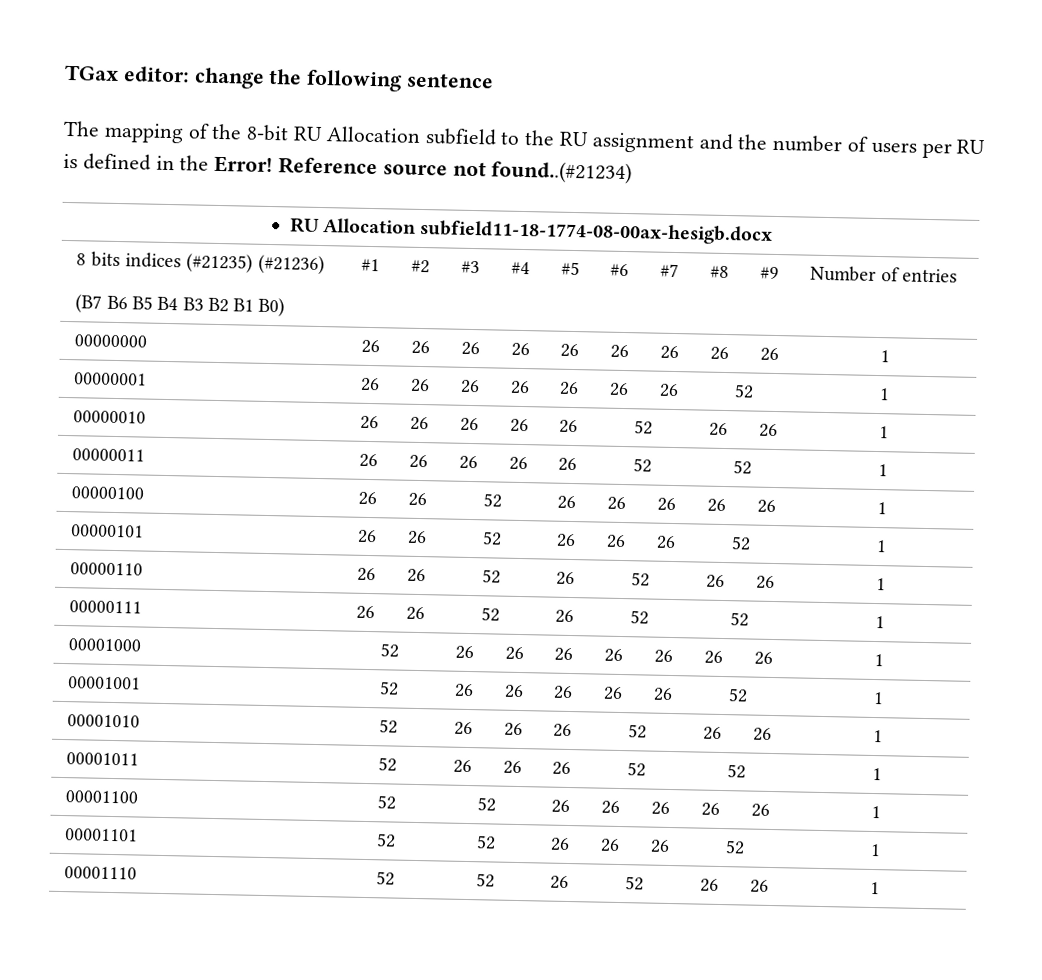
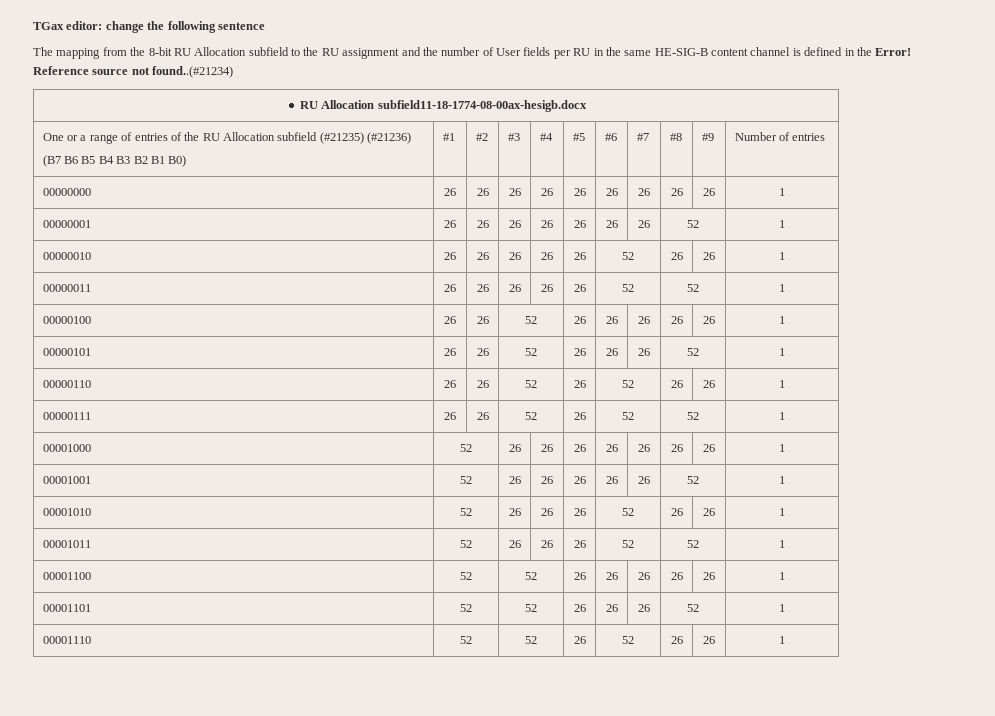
[187,123,210,139] of -> [102,47,127,56] from
[870,139,986,159] users per RU -> [496,47,791,59] User fields per RU in the same HE-SIG-B content channel
[76,251,183,269] 8 bits indices -> [42,132,318,144] One or a range of entries of the RU Allocation subfield

